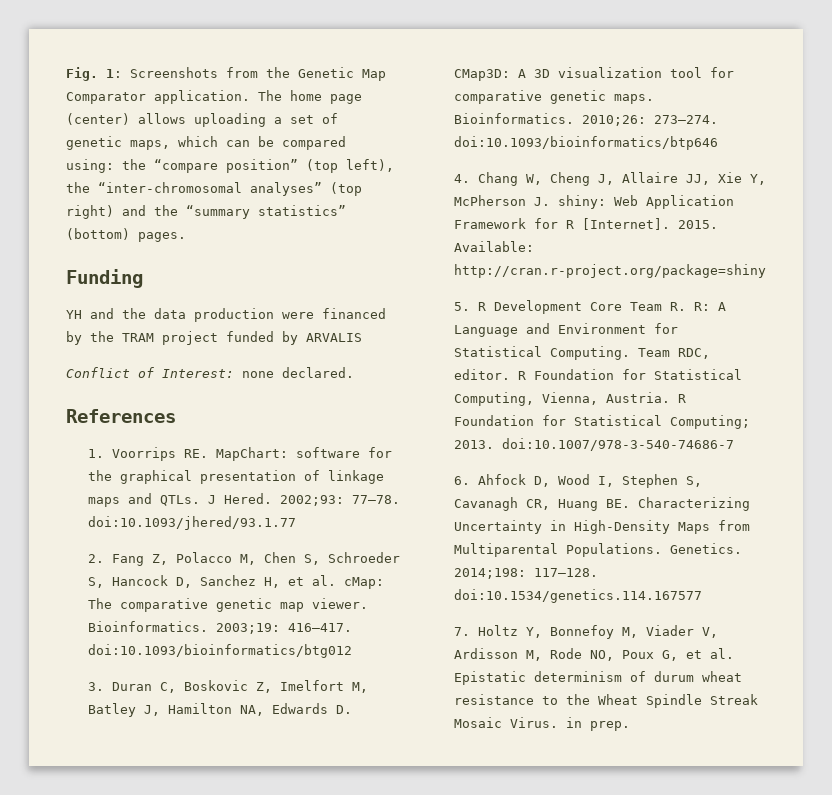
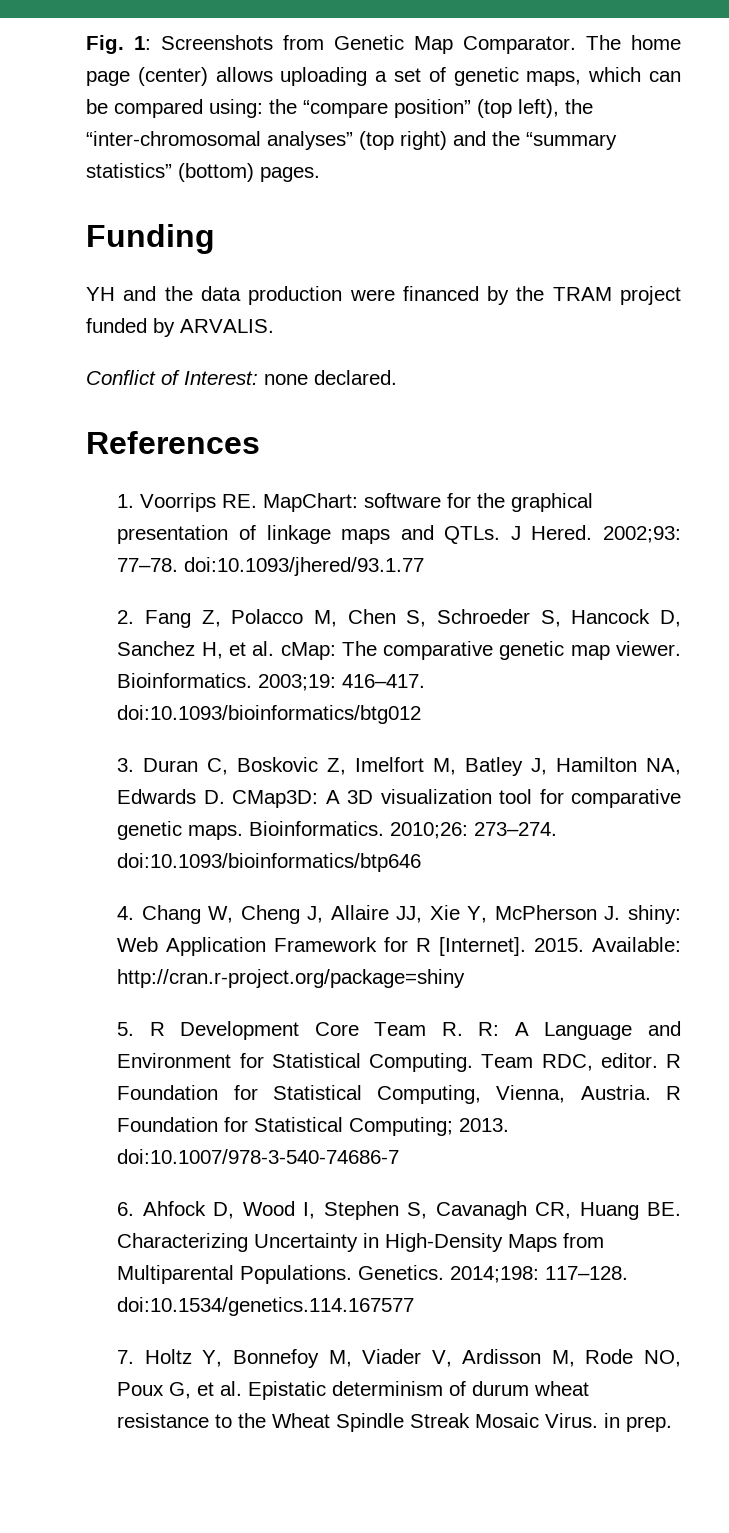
[266,67,290,78] the -> (324, 42) none
[66,90,250,104] Comparator application. -> [463,36,576,54] Comparator.
[306,333,362,342] ARVALIS -> [180,319,274,333] ARVALIS.

